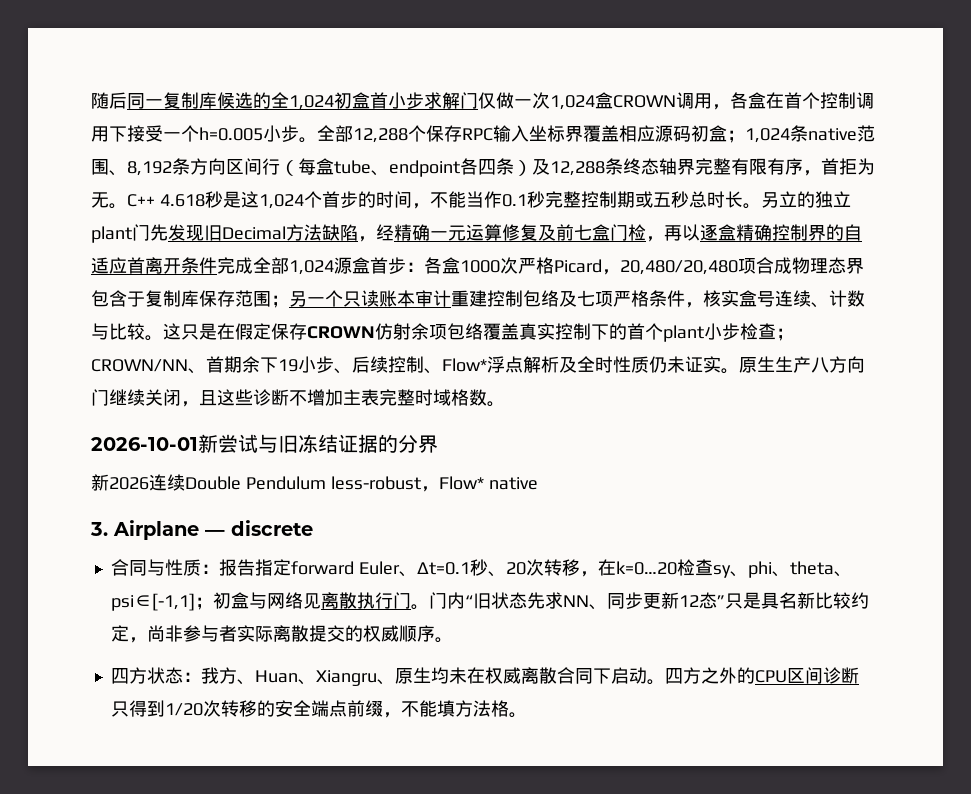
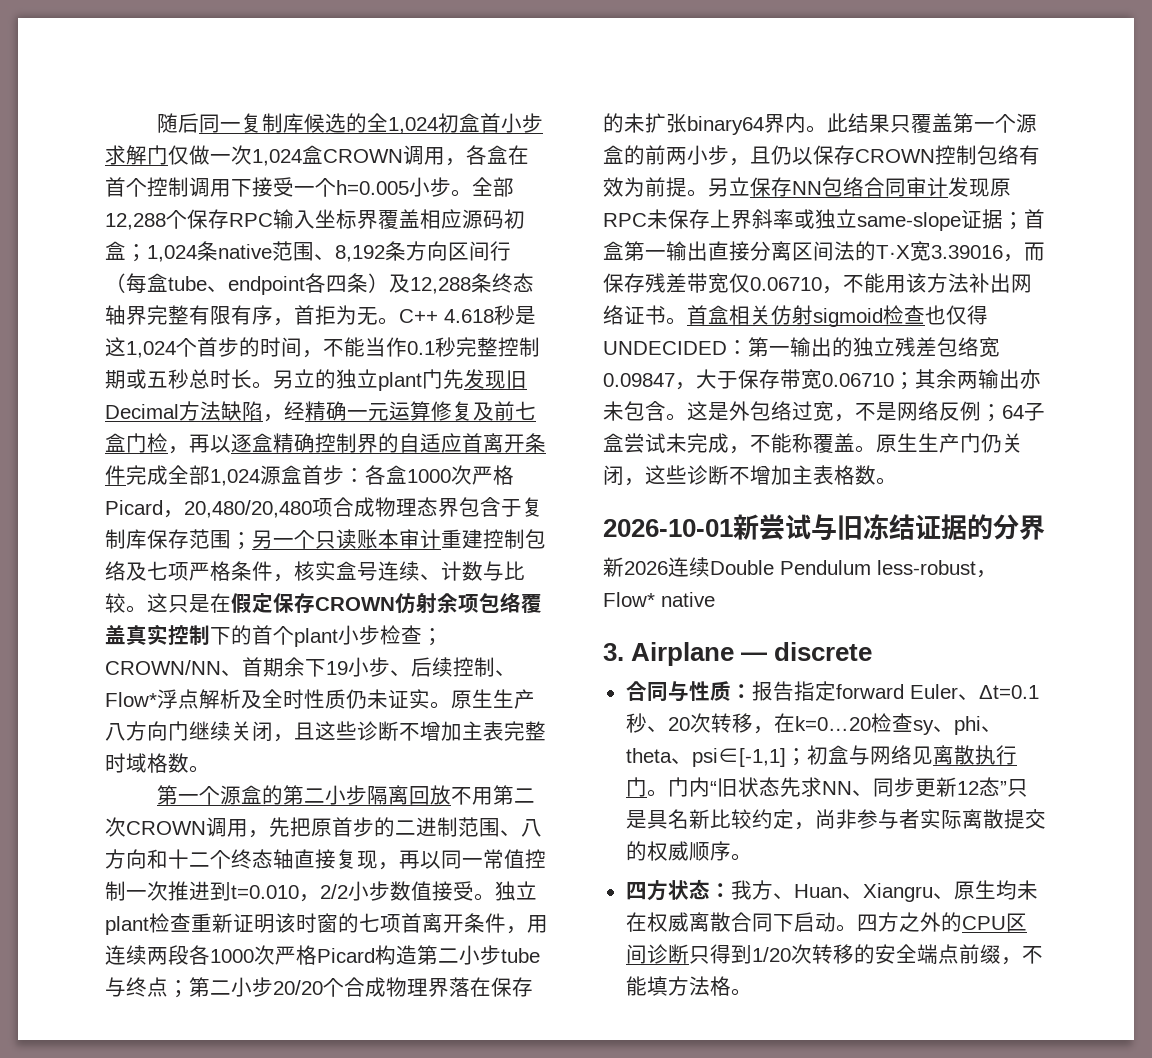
(505, 404) none -> [156,785,535,805] [105,817,542,838] [105,849,546,870] [105,881,537,902] [105,913,548,935] [105,945,540,965] [105,977,533,998] [603,113,1037,135] [603,145,1040,166] [603,177,1011,197] [603,209,1045,231] [603,241,1045,262] [603,273,1032,294] [603,305,988,327] [603,337,1000,357] [603,369,1041,390] [603,401,1045,422] [603,433,1023,454] [603,465,897,486] // 第一个源盒的第二小步隔离回放不用第二次CROWN调用，先把原首步的二进制范围、八方向和十二个终态轴直接复现，再以同一常值控制一次推进到t=0.010，2/2小步数值接受。独立plant检查重新证明该时窗的七项首离开条件，用连续两段各1000次严格Picard构造第二小步tube与终点；第二小步20/20个合成物理界落在保存的未扩张binary64界内。此结果只覆盖第一个源盒的前两小步，且仍以保存CROWN控制包络有效为前提。另立保存NN包络合同审计发现原RPC未保存上界斜率或独立same-slope证据；首盒第一输出直接分离区间法的T·X宽3.39016，而保存残差带宽仅0.06710，不能用该方法补出网络证书。首盒相关仿射sigmoid检查也仅得UNDECIDED：第一输出的独立残差包络宽0.09847，大于保存带宽0.06710；其余两输出亦未包含。这是外包络过宽，不是网络反例；64子盒尝试未完成，不能称覆盖。原生生产门仍关闭，这些诊断不增加主表格数。

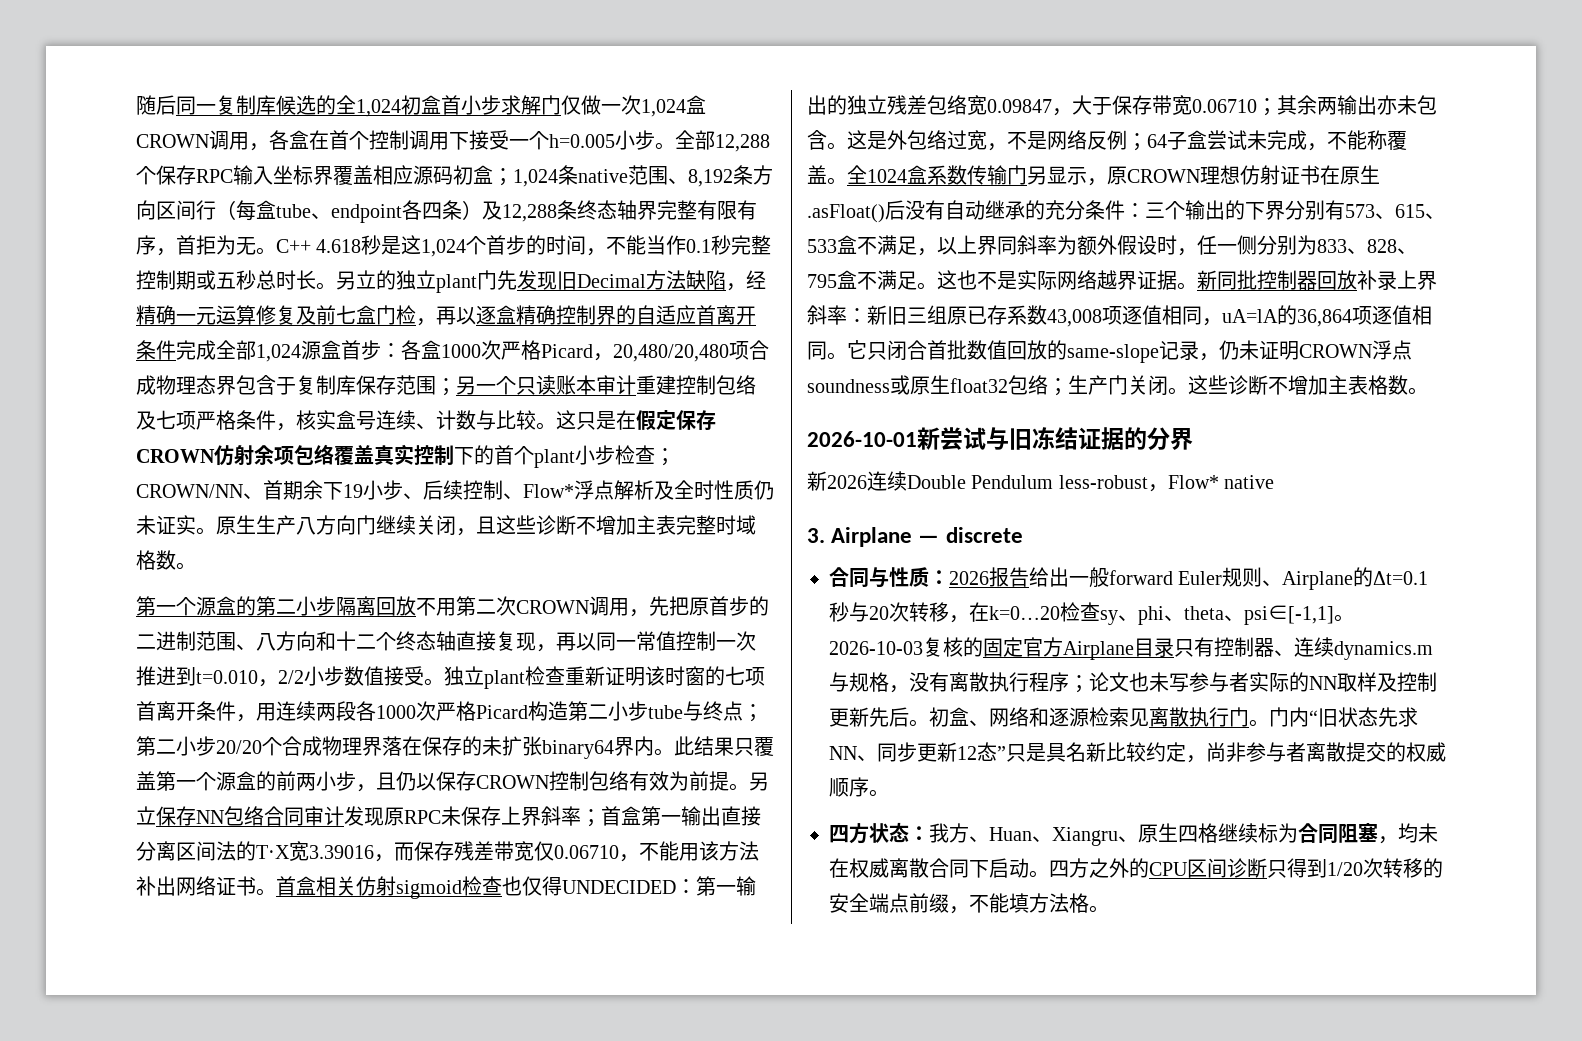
[794,209,1003,231] 或独立same-slope证据 -> (581, 816) none
[876,433,1023,453] [603,465,645,486] 原生生产门仍关闭， -> [847,165,1380,186] [807,200,1445,223] [807,235,1417,256] [807,270,1437,290] [807,305,1432,327] [807,340,1412,363] [807,375,1188,396] 全1024盒系数传输门另显示，原CROWN理想仿射证书在原生.asFloat()后没有自动继承的充分条件：三个输出的下界分别有573、615、533盒不满足，以上界同斜率为额外假设时，任一侧分别为833、828、795盒不满足。这也不是实际网络越界证据。新同批控制器回放补录上界斜率：新旧三组原已存系数43,008项逐值相同，uA=lA的36,864项逐值相同。它只闭合首批数值回放的same-slope记录，仍未证明CROWN浮点soundness或原生float32包络；生产门关闭。
[751,681,1039,701] [625,713,668,733] 报告指定forward Euler、Δt=0.1秒、 -> [949,567,1429,590] [829,602,869,622] 2026报告给出一般forward Euler规则、Airplane的Δt=0.1秒与
[785,745,912,766] ；初盒与网络 -> [1334,614,1354,622] [829,637,1433,660] [829,672,1437,693] [829,707,1129,727] 。2026-10-03复核的固定官方Airplane目录只有控制器、连续dynamics.m与规格，没有离散执行程序；论文也未写参与者实际的NN取样及控制更新先后。初盒、网络和逐源检索
[919,809,962,829] 实际 -> (1306, 752) none
(996, 889) none -> [1178,823,1398,844] 四格继续标为合同阻塞，

